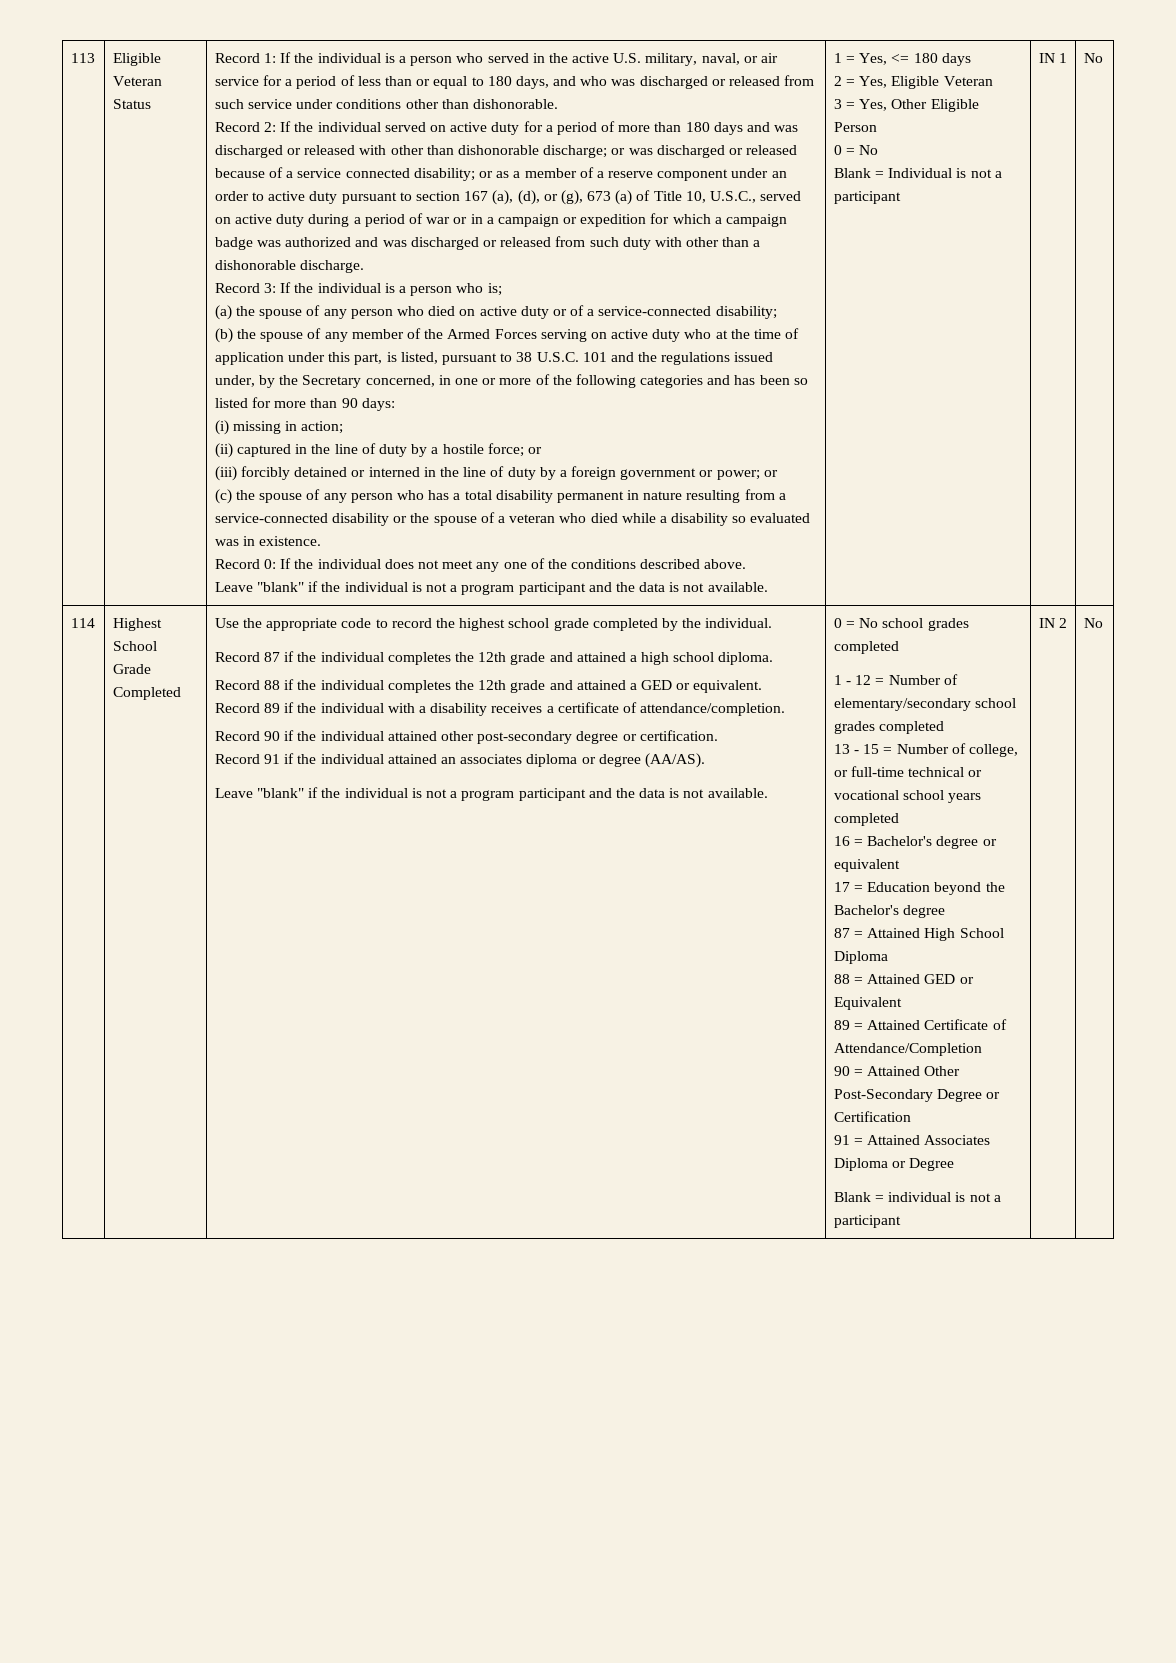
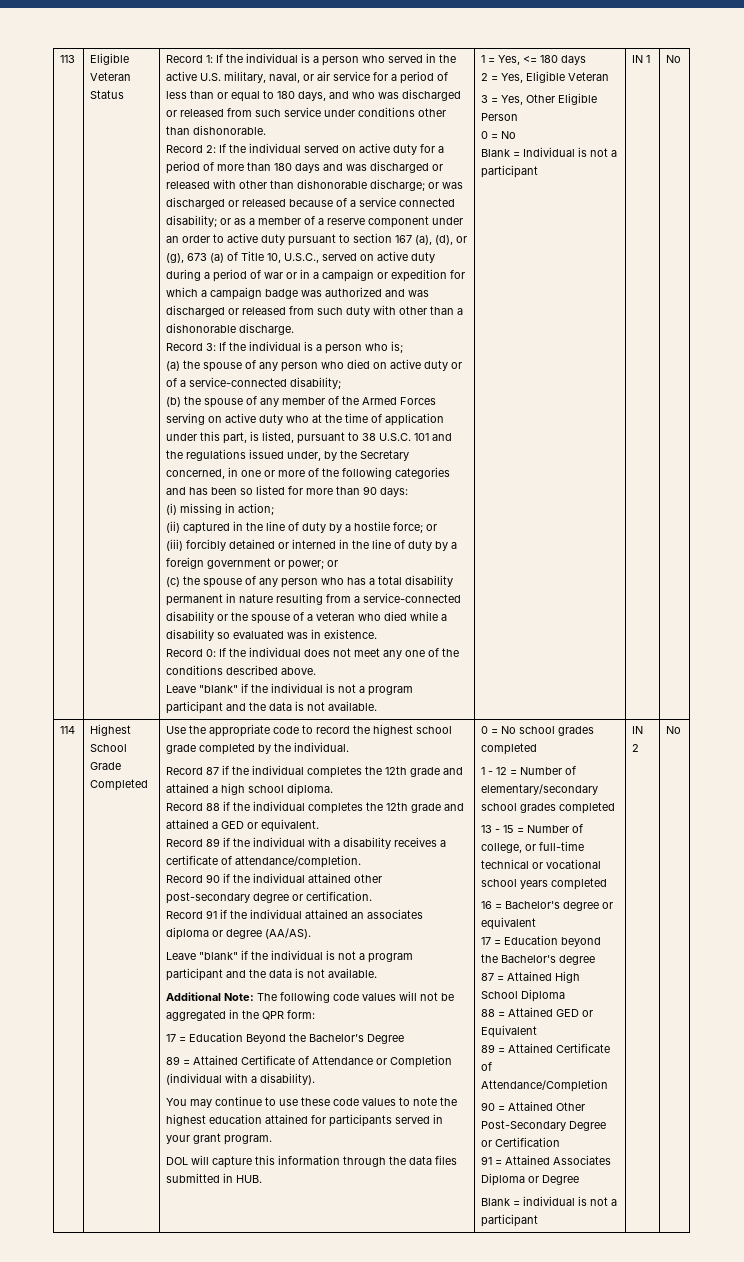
(768, 793) none -> [166,991,455,1003] [166,1009,316,1021] [166,1032,405,1044] [166,1055,453,1068] [166,1073,316,1085] [166,1096,458,1108] [166,1114,444,1127] [166,1133,273,1145] [166,1155,458,1168] [166,1173,263,1183] // Additional Note: The following code values will not be aggregated in the QPR form: // 17 = Education Beyond the Bachelor’s Degree // 89 = Attained Certificate of Attendance or Completion (individual with a disability). // You may continue to use these code values to note the highest education attained for participants served in your grant program. // DOL will capture this information through the data files submitted in HUB.

